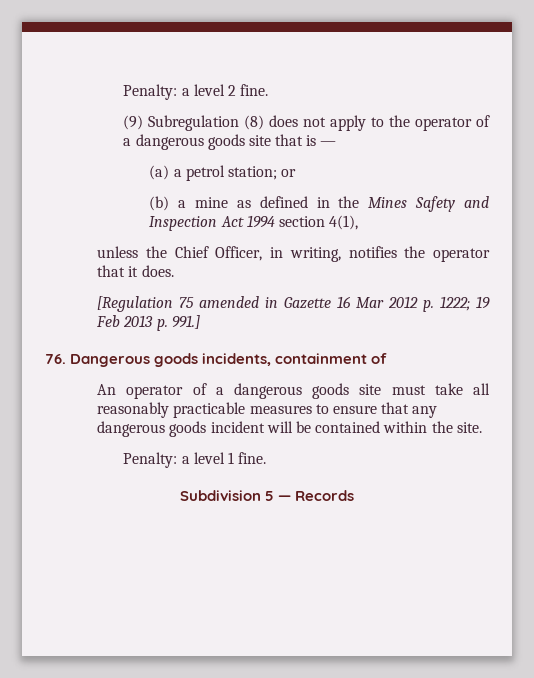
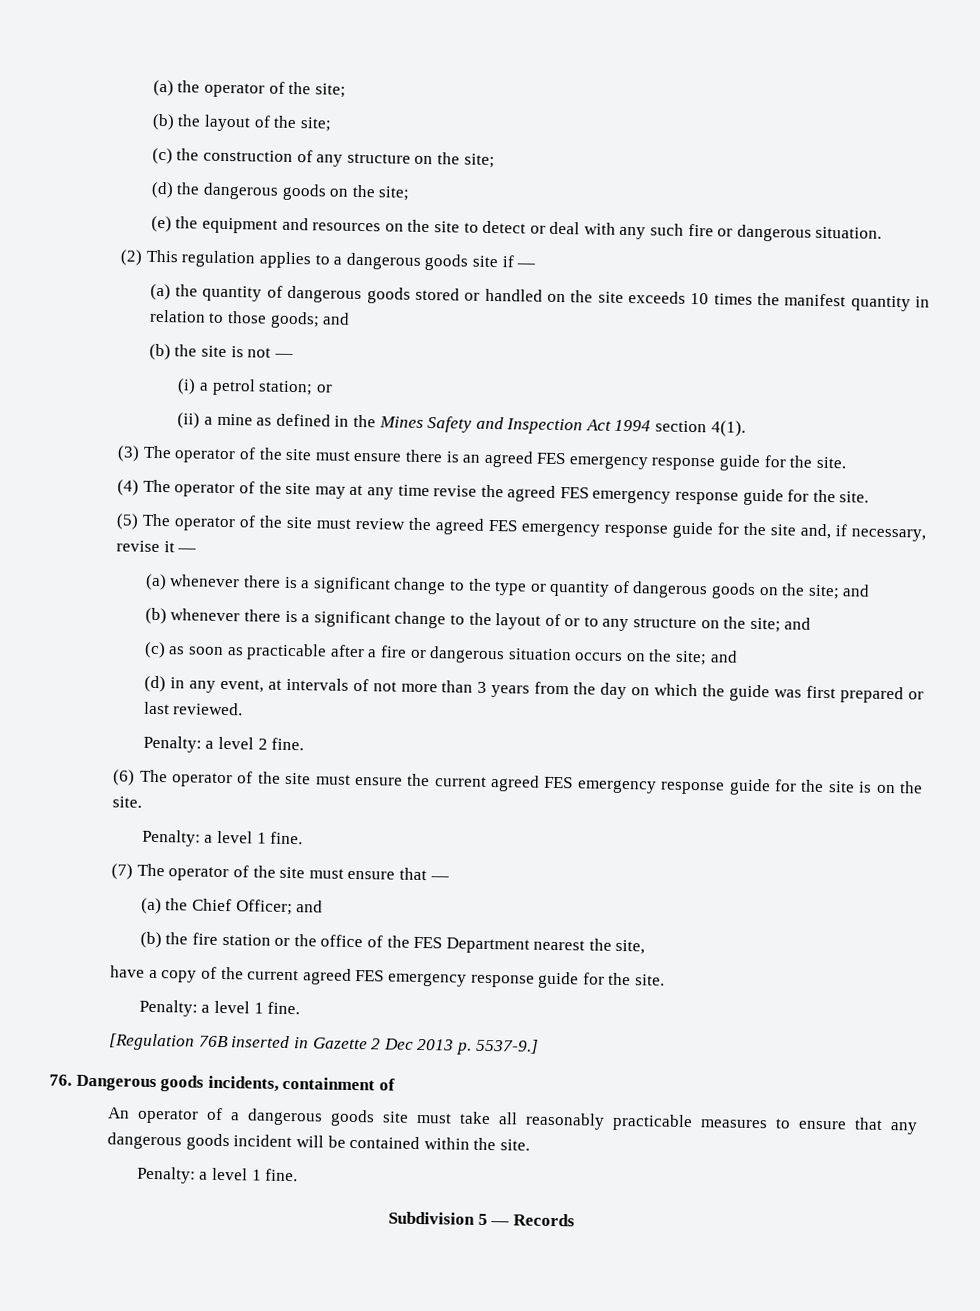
[123,84,269,100] [123,115,490,131] [123,134,337,150] [149,165,170,180] Penalty: a level 2 fine. // (9) Subregulation (8) does not apply to the operator of a dangerous goods site that is — // (a) -> [152,79,346,98] [151,113,332,132] [151,147,495,169] [150,181,411,201] [150,215,883,242] [120,249,537,271] [149,283,931,312] [148,309,351,329] [148,343,294,361] [177,378,197,395] (a) the operator of the site; // (b) the layout of the site; // (c) the construction of any structure on the site; // (d) the dangerous goods on the site; // (e) the equipment and resources on the site to detect or deal with any such fire or dangerous situation. // (2) This regulation applies to a dangerous goods site if — // (a) the quantity of dangerous goods stored or handled on the site exceeds 10 times the manifest quantity in relation to those goods; and // (b) the site is not — // (i)
[149,196,170,211] (b) -> [177,412,201,429] (ii)
[329,215,359,230] [97,246,490,262] [97,265,174,277] [97,296,491,312] [96,315,121,327] 4(1), // unless the Chief Officer, in writing, notifies the operator that it does. // [Regulation 75 amended in Gazette 16 Mar 2012 p. 1222; 19 Feb -> [710,420,746,437] [117,445,847,472] [117,479,870,506] [116,513,927,542] [116,540,198,553] [144,573,871,600] [144,607,812,633] [143,641,738,666] [143,675,925,704] [143,701,244,716] [142,735,305,753] [113,769,923,796] [112,796,143,808] [141,829,304,847] [111,863,450,882] [140,897,324,916] [139,931,646,955] [110,965,665,989] [138,999,301,1017] [109,1033,414,1051] 4(1). // (3) The operator of the site must ensure there is an agreed FES emergency response guide for the site. // (4) The operator of the site may at any time revise the agreed FES emergency response guide for the site. // (5) The operator of the site must review the agreed FES emergency response guide for the site and, if necessary, revise it — // (a) whenever there is a significant change to the type or quantity of dangerous goods on the site; and // (b) whenever there is a significant change to the layout of or to any structure on the site; and // (c) as soon as practicable after a fire or dangerous situation occurs on the site; and // (d) in any event, at intervals of not more than 3 years from the day on which the guide was first prepared or last reviewed. // Penalty: a level 2 fine. // (6) The operator of the site must ensure the current agreed FES emergency response guide for the site is on the site. // Penalty: a level 1 fine. // (7) The operator of the site must ensure that — // (a) the Chief Officer; and // (b) the fire station or the office of the FES Department nearest the site, // have a copy of the current agreed FES emergency response guide for the site. // Penalty: a level 1 fine. // [Regulation 76B inserted in Gazette 2 Dec
[171,315,200,329] 991.] -> [475,1038,539,1054] 5537-9.]

